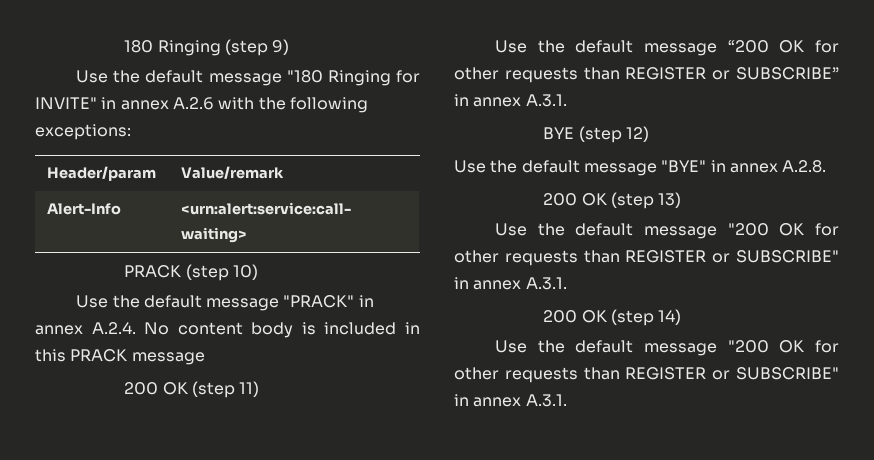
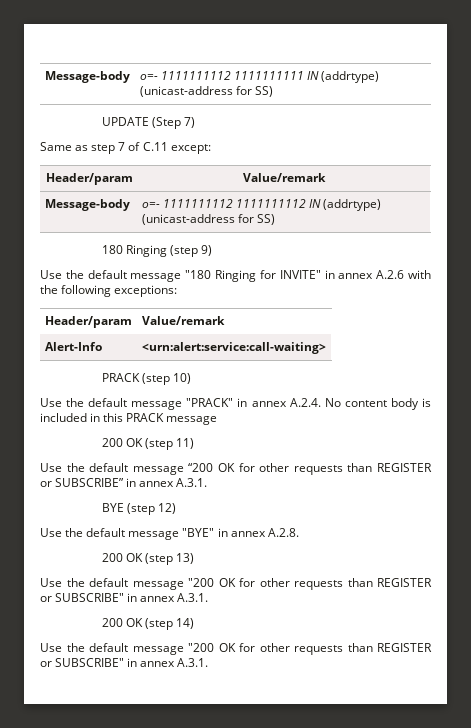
(124, 46) none -> [44,71,130,83] [139,71,380,83] [139,86,273,97] [101,117,195,129] [40,142,211,154] [45,173,133,185] [243,173,326,182] [44,199,130,211] [141,199,382,211] [141,214,275,225] Message-body | o=- 1111111112 1111111111 IN (addrtype) (unicast-address for SS) // UPDATE (Step 7) // Same as step 7 of C.11 except: // Header/param | Value/remark // Message-body | o=- 1111111112 1111111112 IN (addrtype) (unicast-address for SS) //

